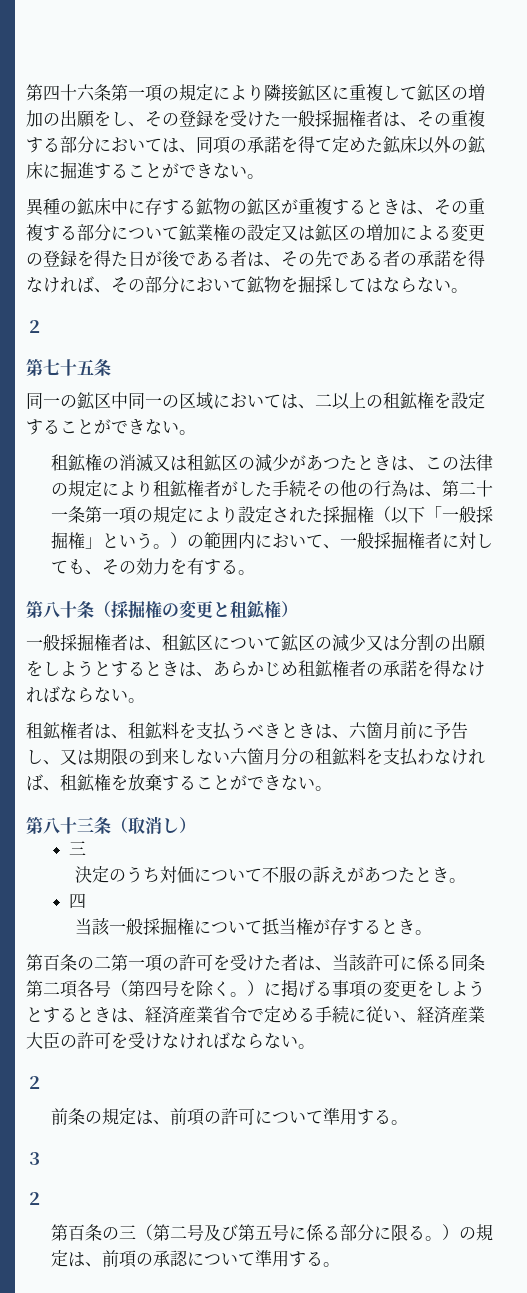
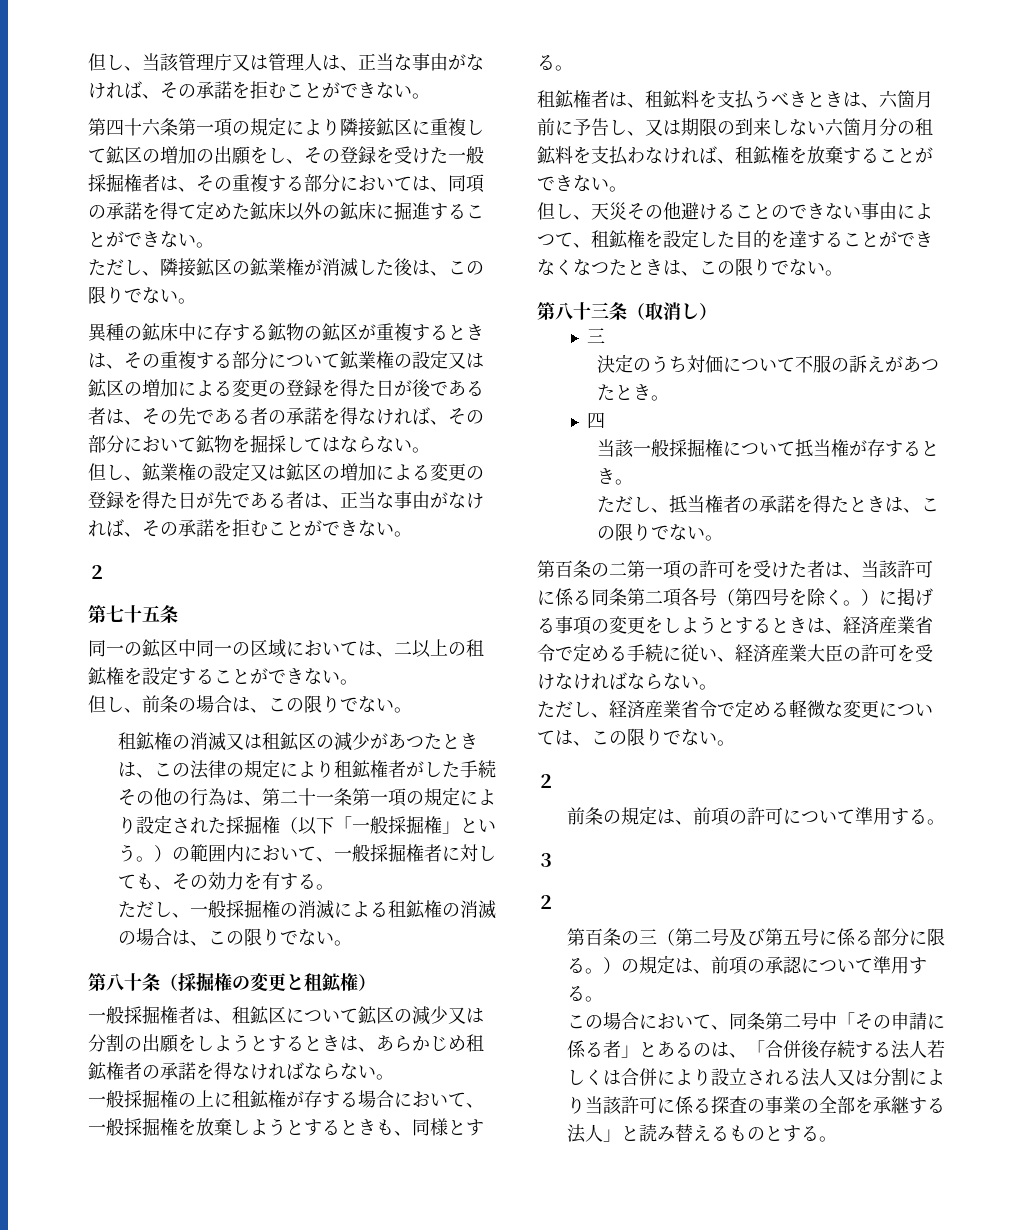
(26, 92) none -> [88,53,484,72] [88,81,430,99] 但し、当該管理庁又は管理人は、正当な事由がなければ、その承諾を拒むことができない。 //
(264, 176) none -> [88,258,484,277] [88,286,196,304] // ただし、隣接鉱区の鉱業権が消滅した後は、この限りでない。
(468, 290) none -> [88,462,484,482] [88,491,484,509] [88,519,412,537] // 但し、鉱業権の設定又は鉱区の増加による変更の登録を得た日が先である者は、正当な事由がなければ、その承諾を拒むことができない。
(196, 432) none -> [88,695,412,713] // 但し、前条の場合は、この限りでない。
(255, 572) none -> [118,900,497,919] [118,928,353,946] // ただし、一般採掘権の消滅による租鉱権の消滅の場合は、この限りでない。
(145, 700) none -> [88,1090,484,1109] [88,1118,484,1136] [537,55,573,71] // 一般採掘権の上に租鉱権が存する場合において、一般採掘権を放棄しようとするときも、同様とする。
(332, 788) none -> [537,202,933,220] [537,229,933,249] [537,258,843,276] // 但し、天災その他避けることのできない事由によつて、租鉱権を設定した目的を達することができなくなつたときは、この限りでない。
(433, 932) none -> [597,495,940,513] [597,523,724,541] // ただし、抵当権者の承諾を得たときは、この限りでない。
(315, 1046) none -> [537,699,933,718] [537,728,735,746] // ただし、経済産業省令で定める軽微な変更については、この限りでない。
(340, 1264) none -> [567,1012,946,1030] [567,1040,946,1059] [567,1068,946,1087] [567,1096,946,1115] [567,1124,838,1143] // この場合において、同条第二号中「その申請に係る者」とあるのは、「合併後存続する法人若しくは合併により設立される法人又は分割により当該許可に係る探査の事業の全部を承継する法人」と読み替えるものとする。

